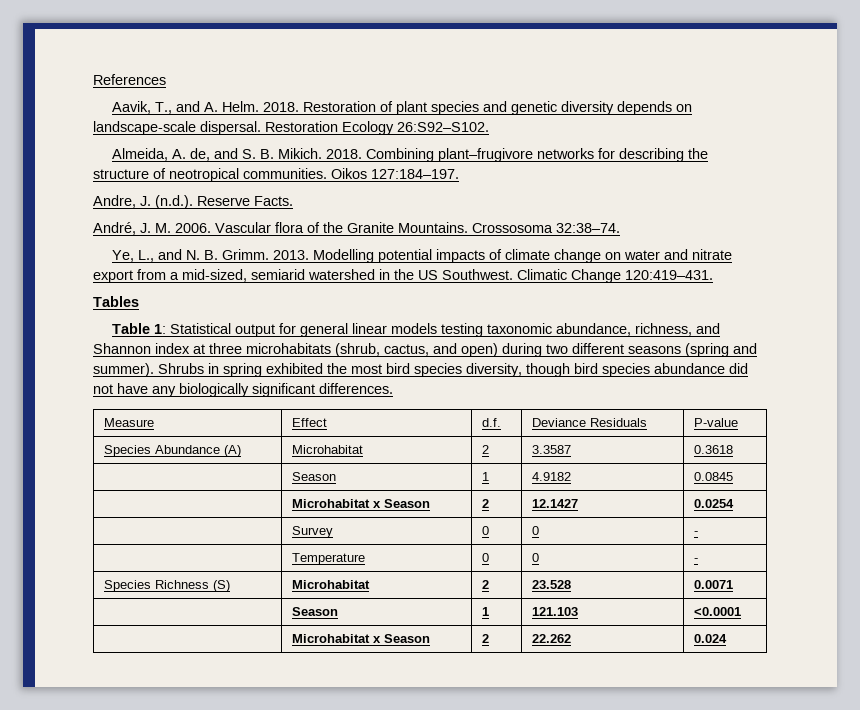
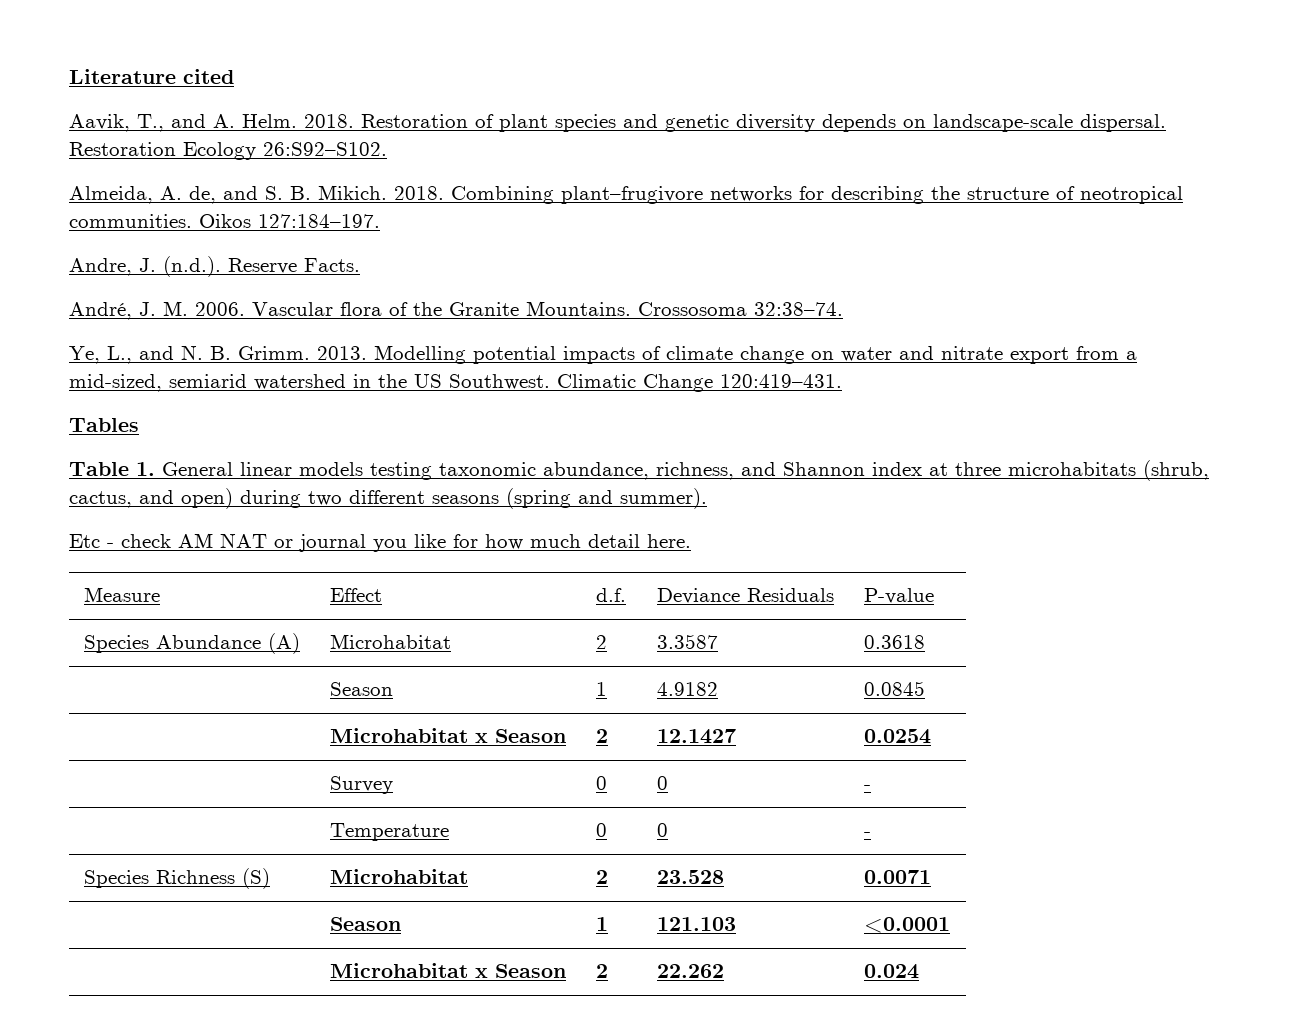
[93,74,166,85] References -> [69,69,234,84] Literature cited
[154,323,349,337] 1: Statistical output for general -> [136,462,233,476] 1. General
[158,363,748,377] [93,383,393,397] Shrubs in spring exhibited the most bird species diversity, though bird species abundance did not have any biologically significant differences. -> [69,533,691,552] // Etc - check AM NAT or journal you like for how much detail here.

